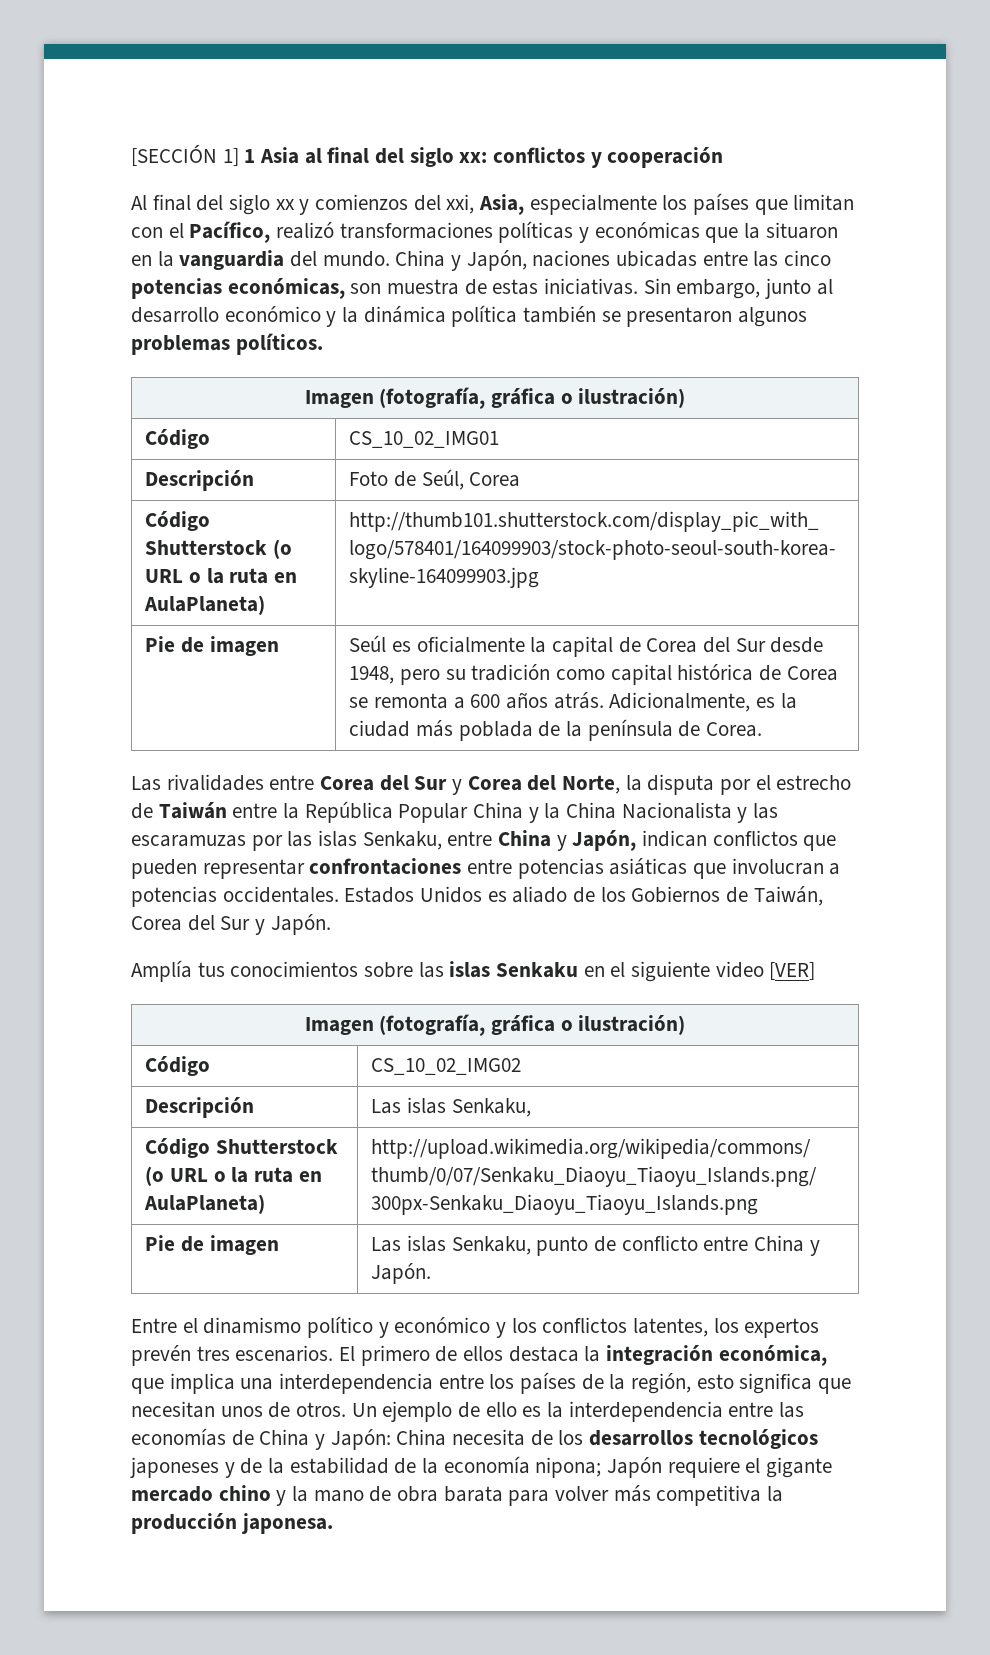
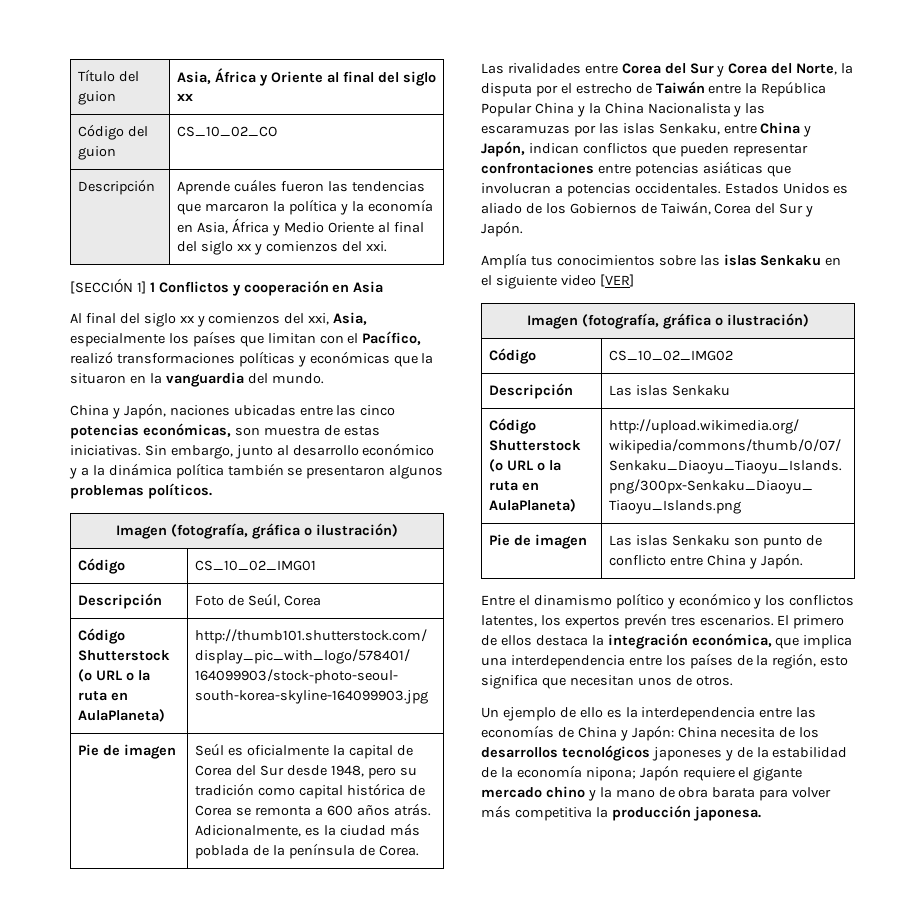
[131,145,586,167] [SECCIÓN 1] 1 Asia al final del siglo xx: conflictos -> [78,69,140,82] [78,91,117,105] [177,68,436,86] [177,93,194,101] [78,124,149,140] [78,146,117,160] [177,126,278,137] [78,179,156,195] [177,179,425,195] [177,199,433,215] [177,218,424,236] [177,241,387,255] [70,278,229,294] Título del guion | Asia, África y Oriente al final del siglo xx // Código del guion | CS_10_02_CO // Descripción | Aprende cuáles fueron las tendencias que marcaron la política y la economía en Asia, África y Medio Oriente al final del siglo xx y comienzos del xxi. // [SECCIÓN 1] 1 Conflictos
(724, 157) none -> [332,281,384,293] en Asia
(390, 259) none -> (324, 378) //
(337, 319) none -> [80,467,89,476] a
[451,1098,531,1117] Senkaku, -> [672,385,731,396] Senkaku
[451,1236,531,1255] Senkaku, -> [672,535,760,546] Senkaku son
(347, 1409) none -> (733, 681) //

